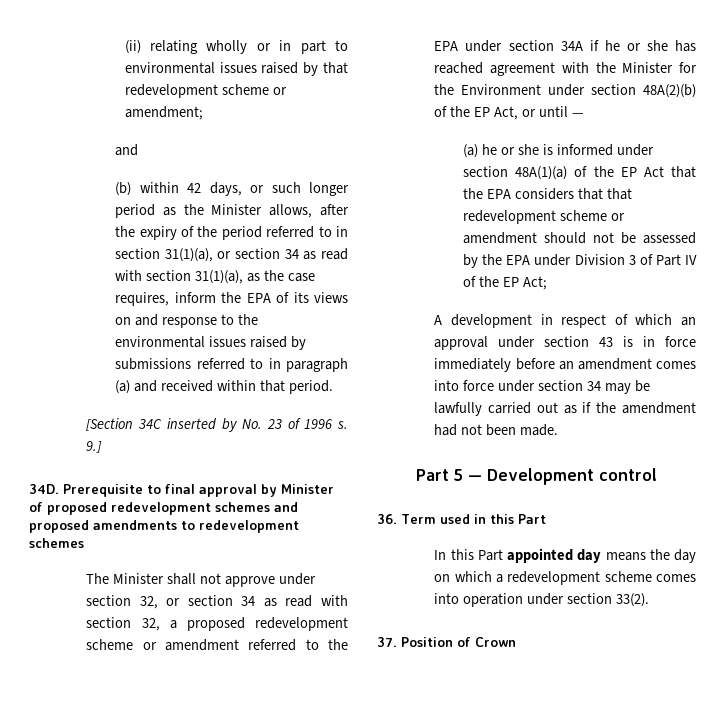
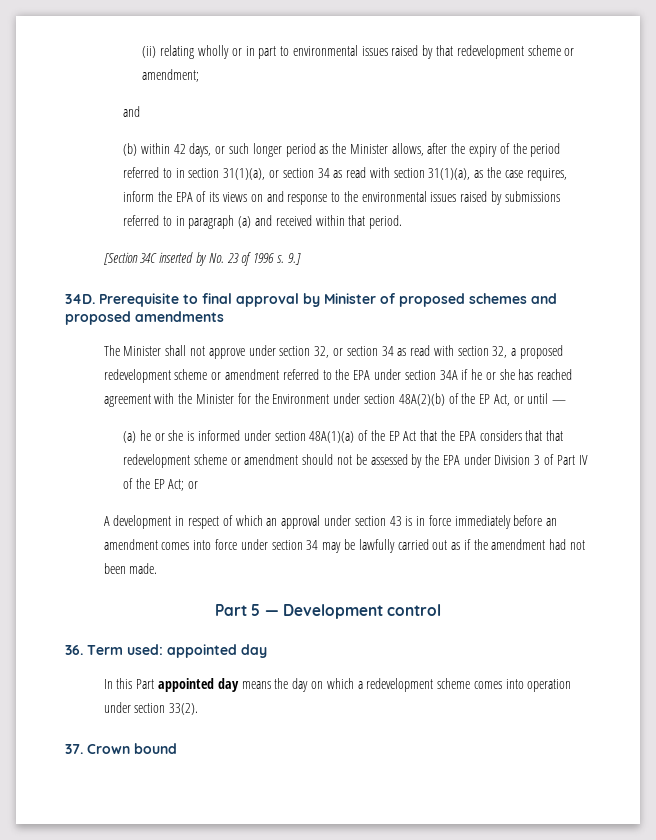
[111,502,211,515] redevelopment -> (465, 300) none
[181,520,299,533] [29,538,84,548] to redevelopment schemes -> (224, 316) none
(547, 283) none -> [188,481,199,489] or
[439,514,546,524] used in this Part -> [127,644,267,658] used: appointed day
[401,637,516,647] Position of Crown -> [87,743,177,754] Crown bound

